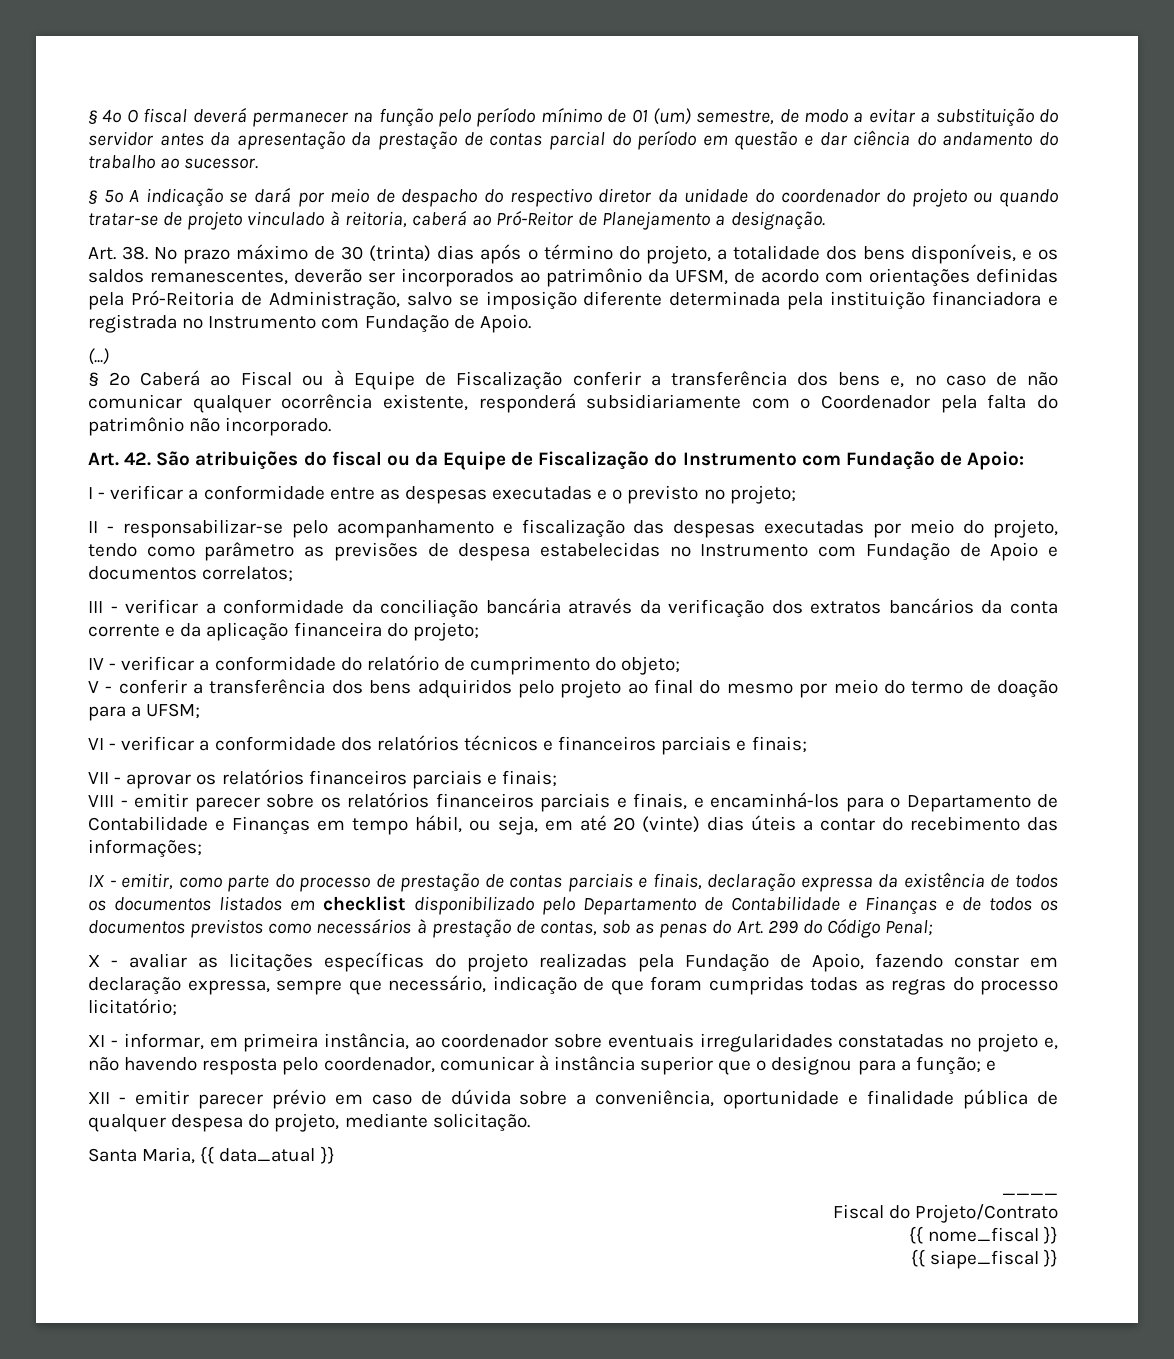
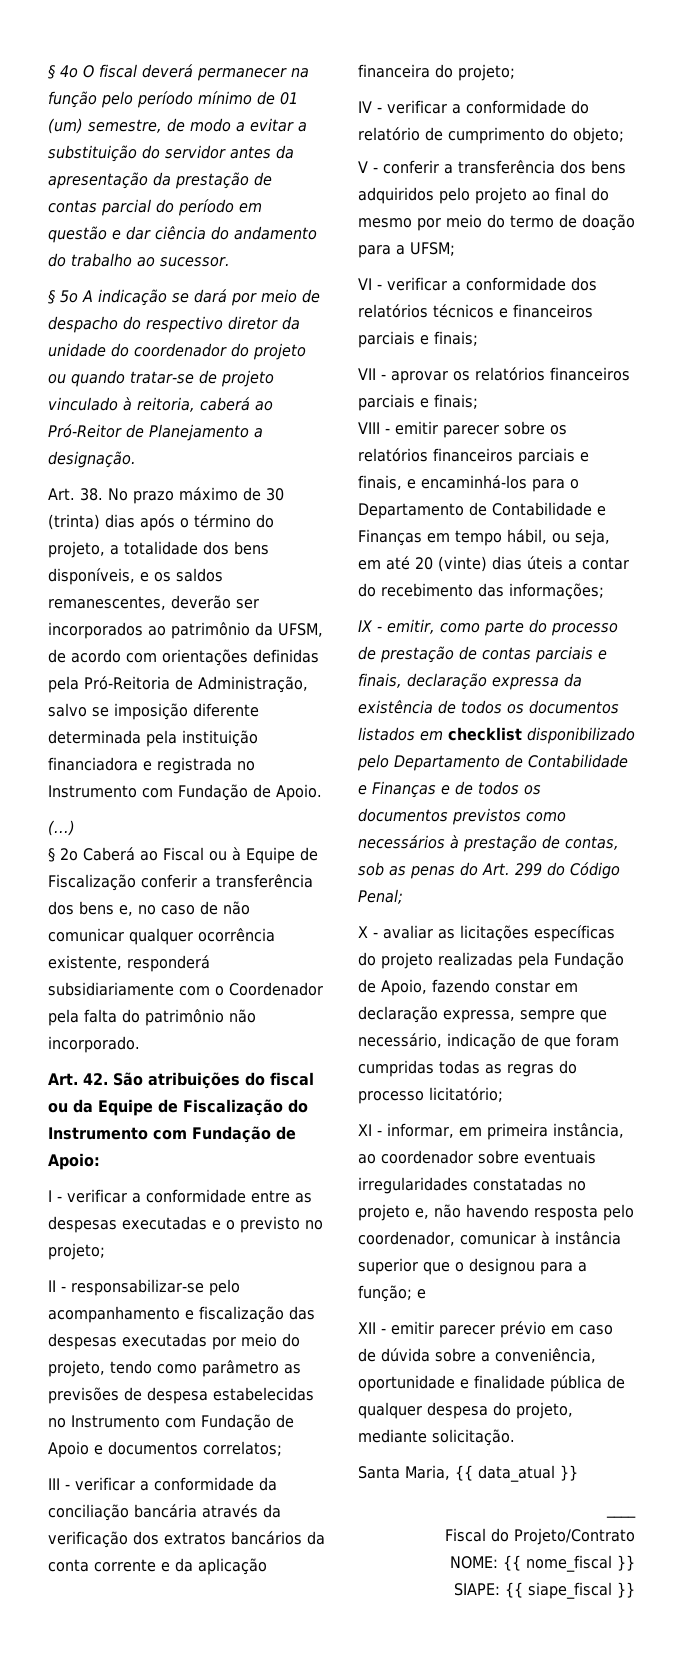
(1058, 1213) none -> [450,1556,498,1569] NOME:
(1058, 1235) none -> [454,1583,500,1596] SIAPE:

